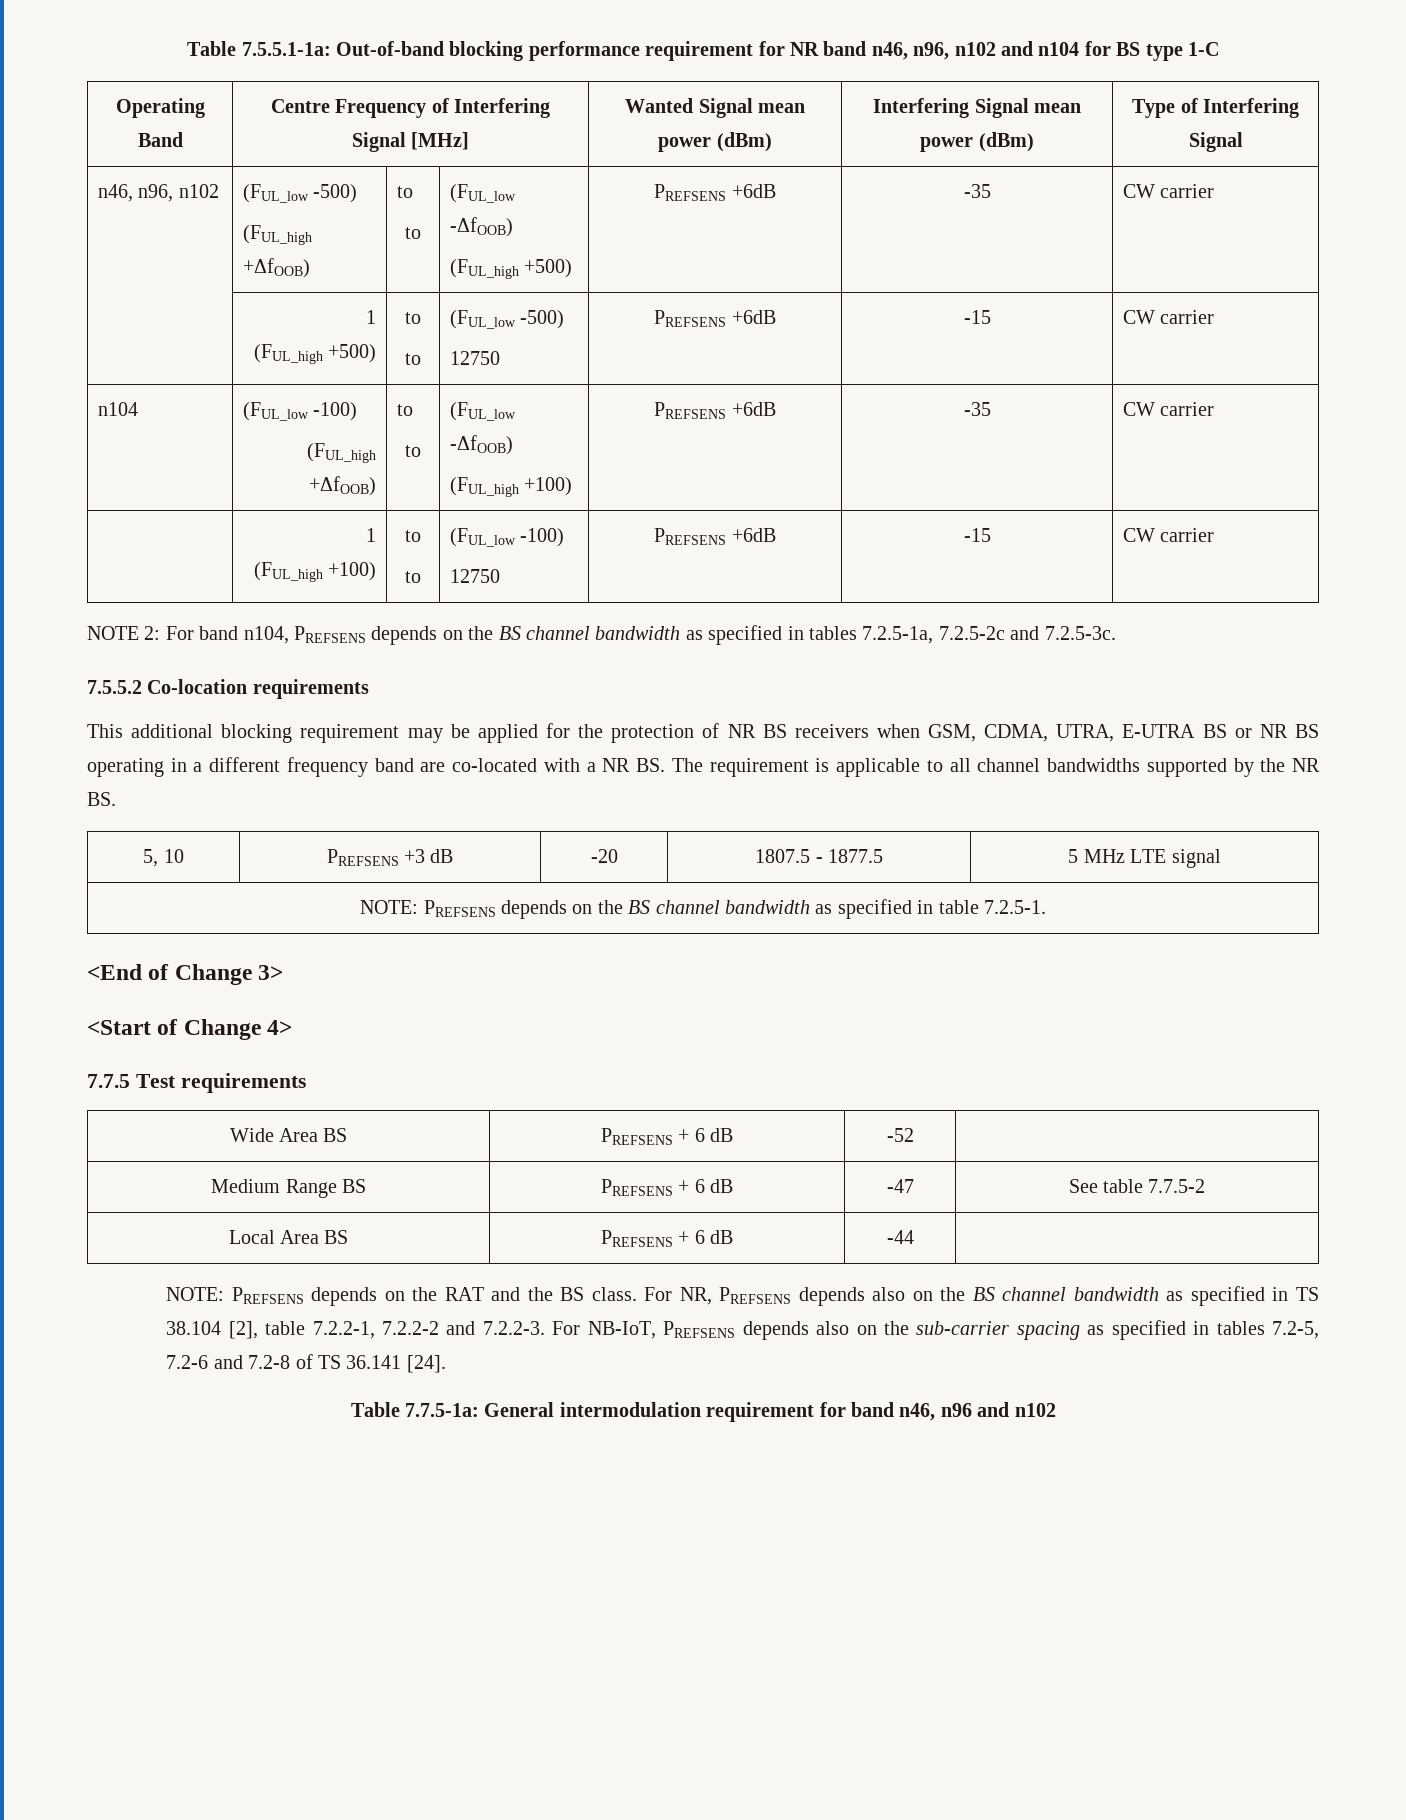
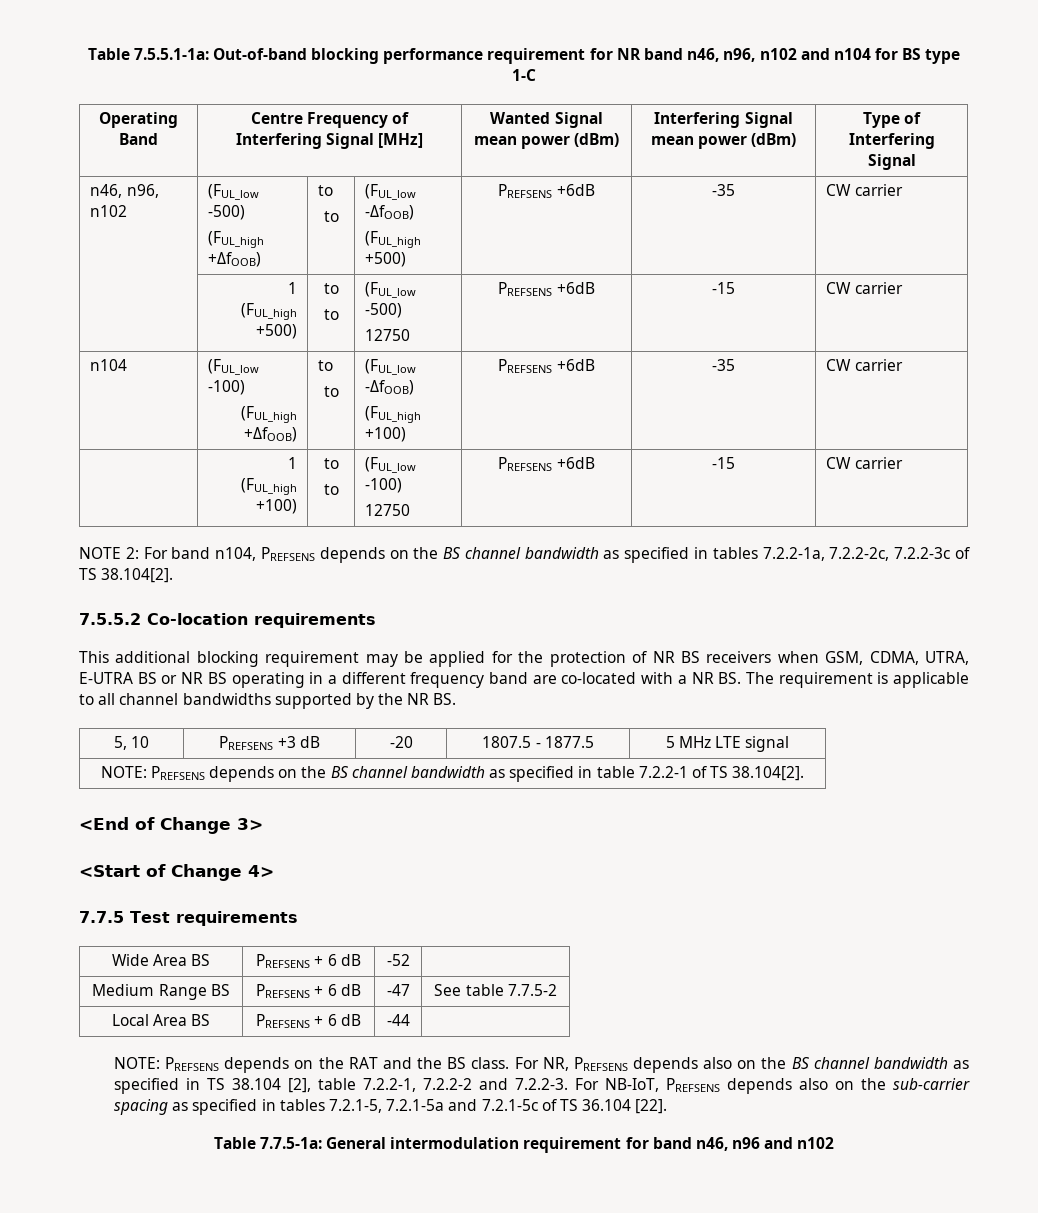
[862,626,1116,644] 7.2.5-1a, 7.2.5-2c and 7.2.5-3c. -> [762,547,970,561] [79,568,174,583] 7.2.2-1a, 7.2.2-2c, 7.2.2-3c of TS 38.104[2].
[983,900,1046,914] 7.2.5-1. -> [638,766,805,781] 7.2.2-1 of TS 38.104[2].
[1271,1321,1319,1339] [166,1354,446,1373] 7.2-5, 7.2-6 and 7.2-8 of TS 36.141 [24]. -> [328,1099,668,1114] 7.2.1-5, 7.2.1-5a and 7.2.1-5c of TS 36.104 [22].

